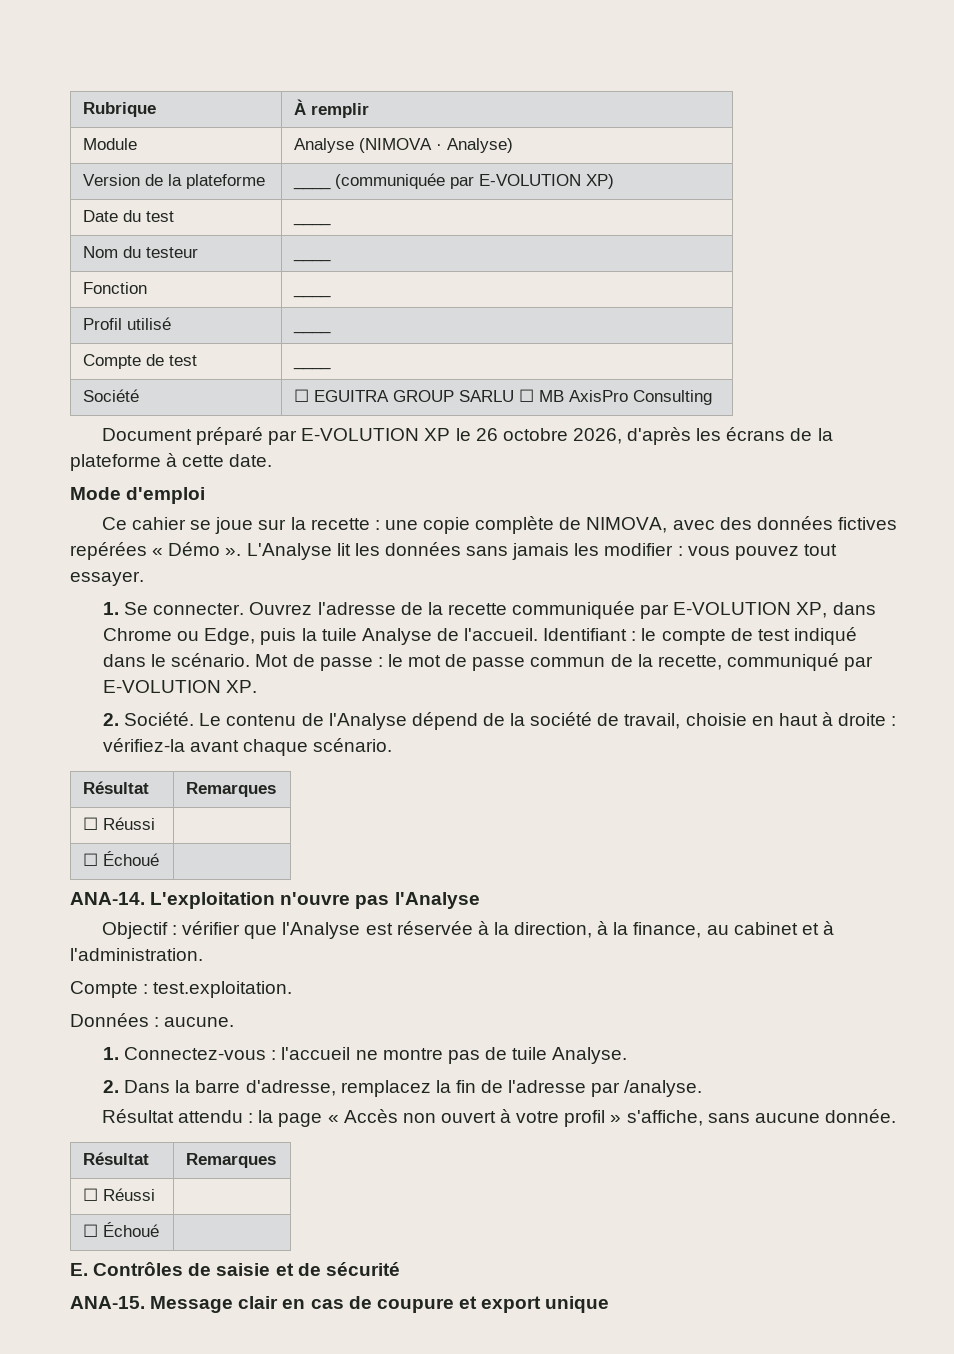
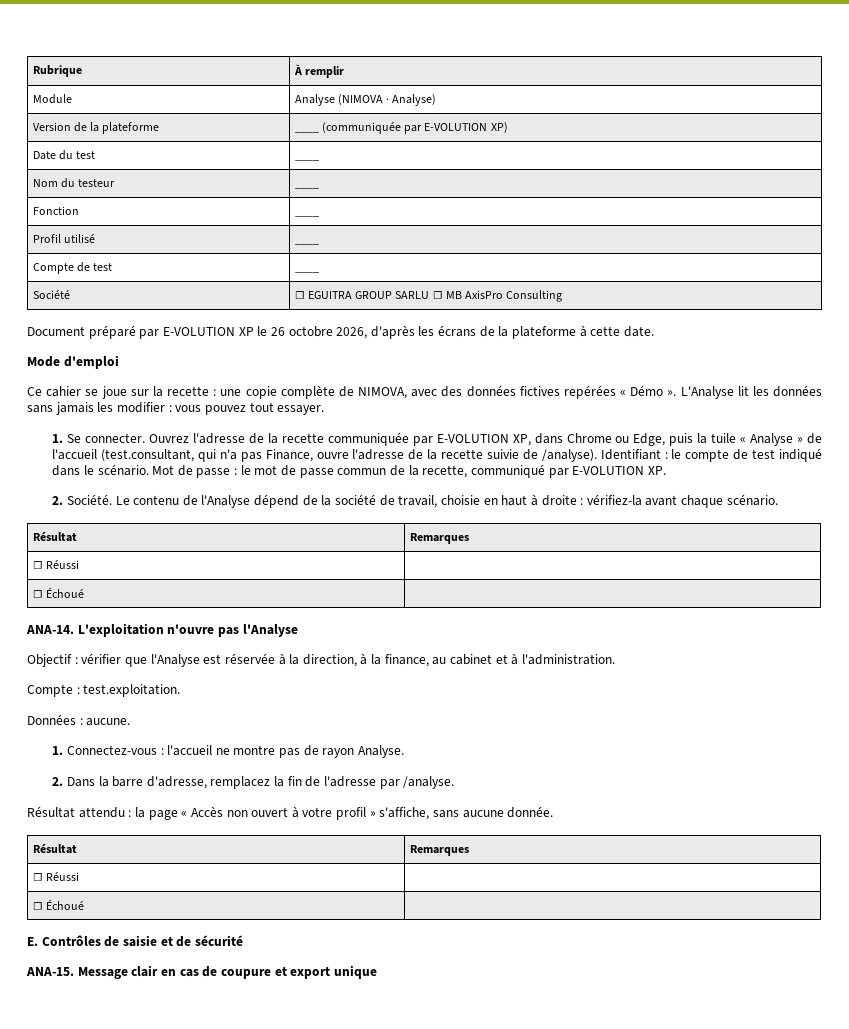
[361,628,539,645] Analyse de l'accueil. -> [740,433,822,446] [52,449,597,462] « Analyse » de l'accueil (test.consultant, qui n'a pas Finance, ouvre l'adresse de la recette suivie de /analyse).
[512,1047,548,1060] tuile -> [322,748,355,758] rayon

